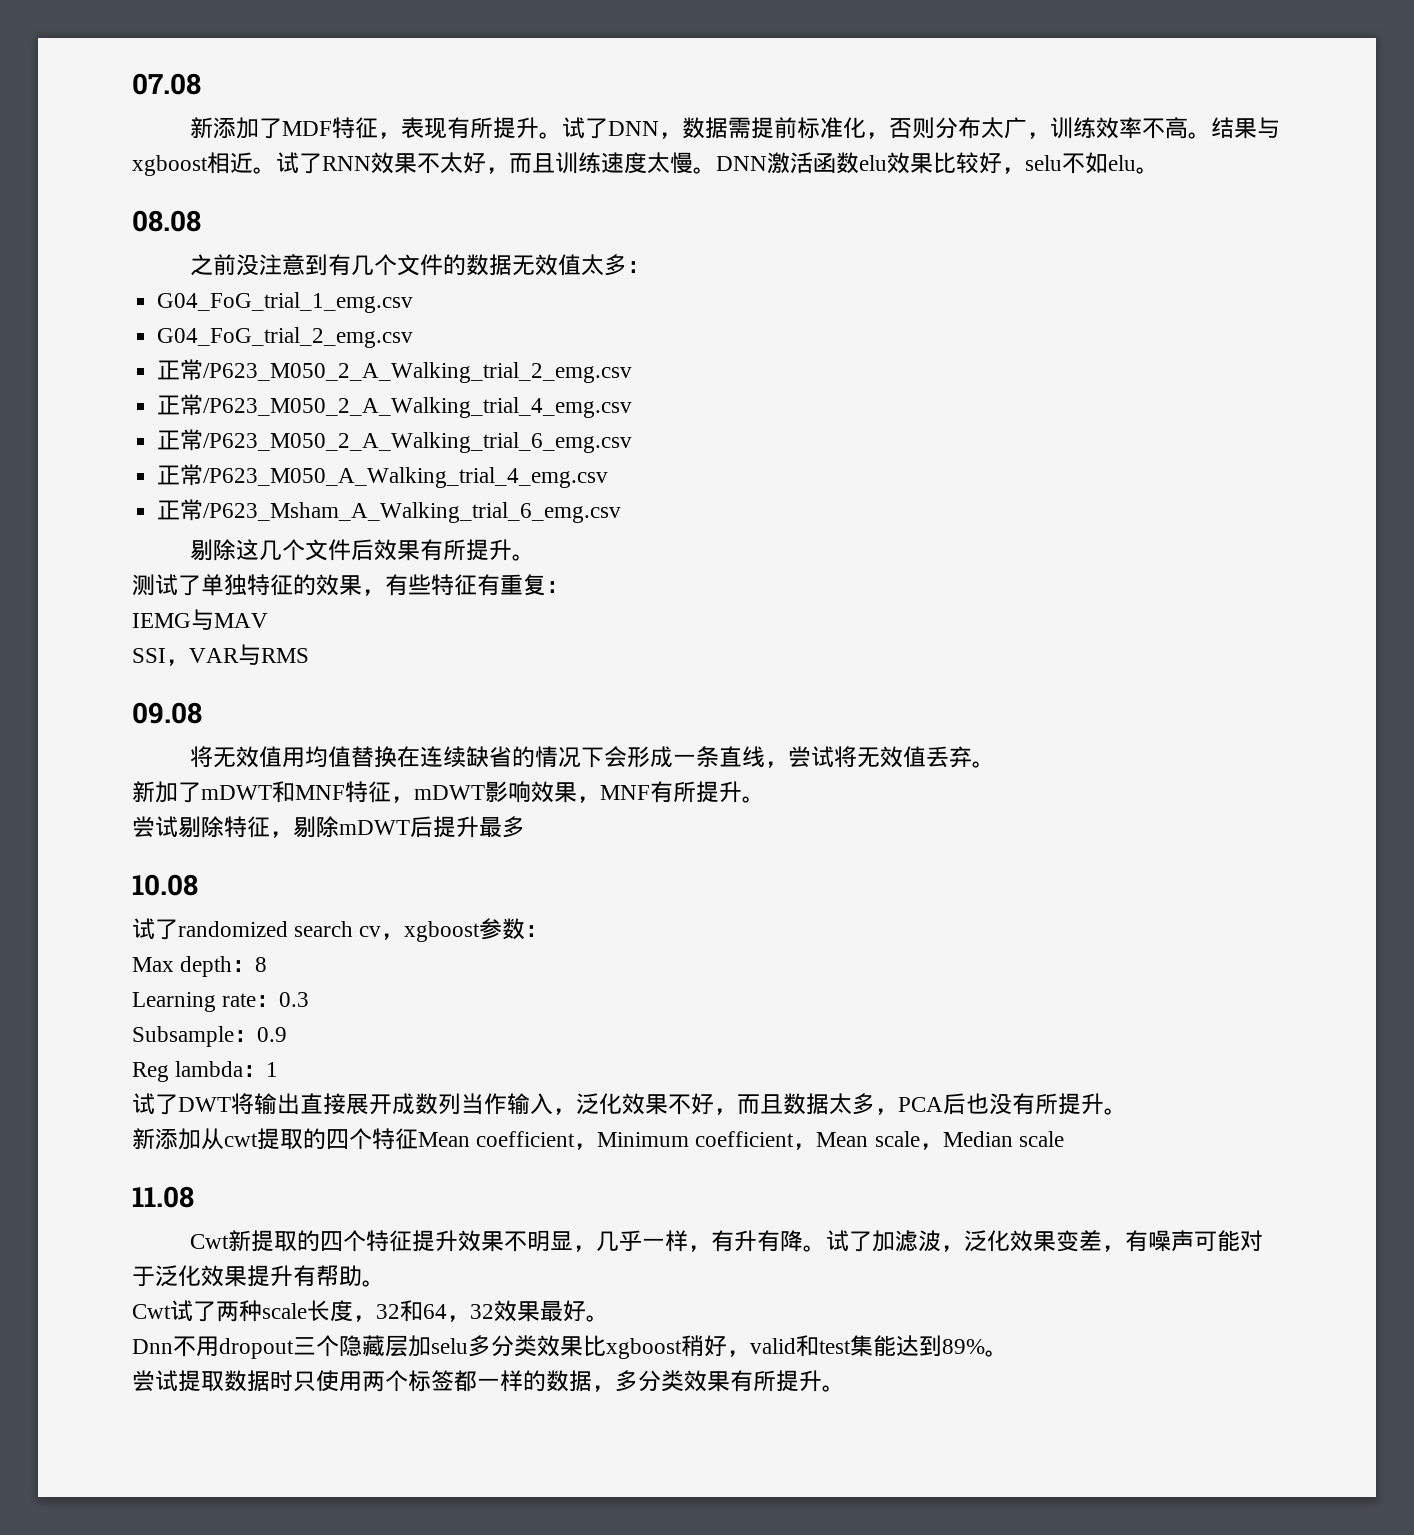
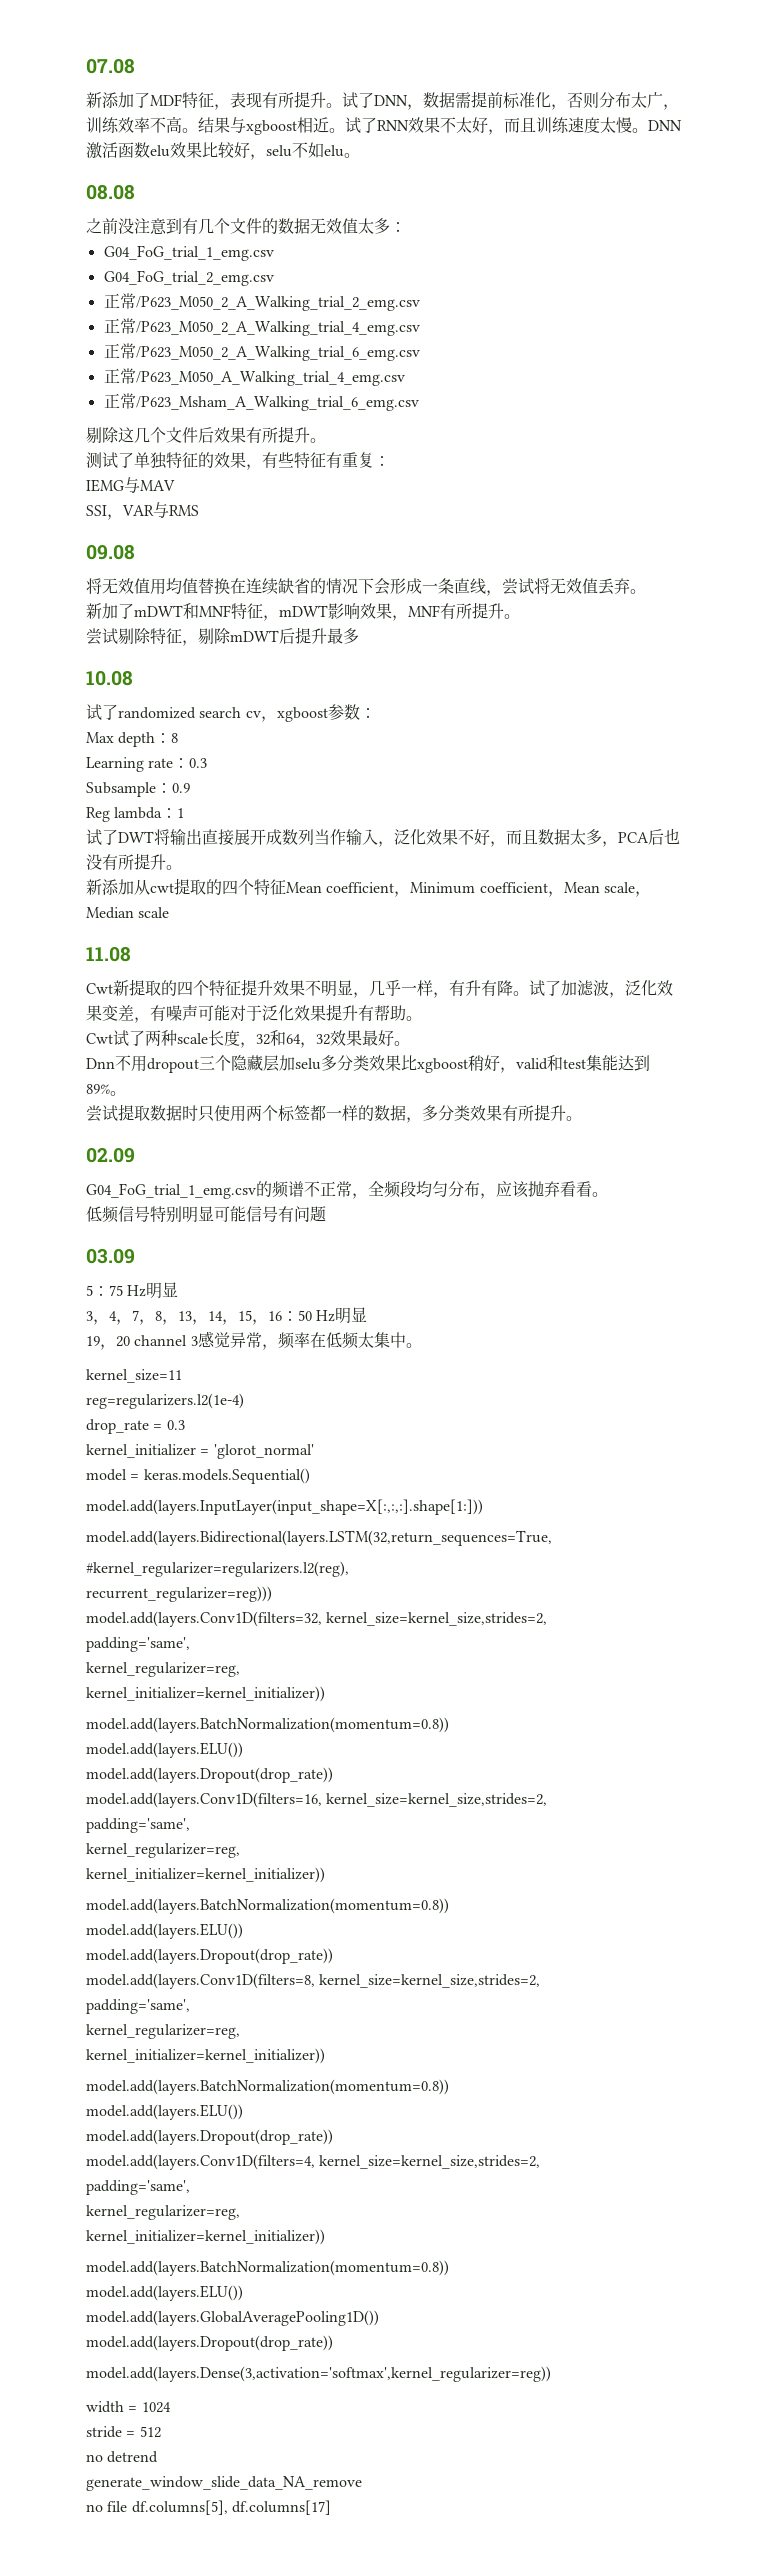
(845, 1388) none -> [86,1147,135,1163] [86,1181,608,1199] [86,1206,326,1223] [86,1248,135,1264] [86,1282,179,1299] [86,1307,368,1325] [86,1331,422,1350] [86,1369,182,1383] [86,1393,244,1409] [86,1419,185,1434] [86,1444,314,1459] [86,1468,310,1484] [86,1499,483,1515] [86,1530,552,1546] [86,1561,349,1577] [86,1586,272,1602] [86,1611,548,1627] [86,1637,190,1652] [86,1662,240,1677] [86,1686,325,1702] [86,1717,449,1733] [86,1742,243,1758] [86,1767,333,1783] [86,1792,548,1808] [86,1818,190,1833] [86,1843,240,1858] [86,1867,325,1883] [86,1898,449,1914] [86,1923,243,1939] [86,1948,333,1964] [86,1973,541,1989] [86,1999,190,2014] [86,2024,240,2039] [86,2048,325,2064] [86,2079,449,2095] [86,2104,243,2120] [86,2129,333,2145] [86,2154,541,2170] [86,2180,190,2195] [86,2205,240,2220] [86,2229,325,2245] [86,2260,449,2276] [86,2285,243,2301] [86,2310,379,2326] [86,2335,333,2351] [86,2366,551,2382] [86,2401,171,2413] [86,2426,161,2438] [86,2451,159,2463] [86,2476,362,2491] [86,2500,331,2515] // 02.09 // G04_FoG_trial_1_emg.csv的频谱不正常，全频段均匀分布，应该抛弃看看。 // 低频信号特别明显可能信号有问题 // 03.09 // 5：75 Hz明显 // 3，4，7，8，13，14，15，16：50 Hz明显 // 19，20 channel 3感觉异常，频率在低频太集中。 // kernel_size=11 // reg=regularizers.l2(1e-4) // drop_rate = 0.3 // kernel_initializer = 'glorot_normal' // model = keras.models.Sequential() // model.add(layers.InputLayer(input_shape=X[:,:,:].shape[1:])) // model.add(layers.Bidirectional(layers.LSTM(32,return_sequences=True, // #kernel_regularizer=regularizers.l2(reg), // recurrent_regularizer=reg))) // model.add(layers.Conv1D(filters=32, kernel_size=kernel_size,strides=2, // padding='same', // kernel_regularizer=reg, // kernel_initializer=kernel_initializer)) // model.add(layers.BatchNormalization(momentum=0.8)) // model.add(layers.ELU()) // model.add(layers.Dropout(drop_rate)) // model.add(layers.Conv1D(filters=16, kernel_size=kernel_size,strides=2, // padding='same', // kernel_regularizer=reg, // kernel_initializer=kernel_initializer)) // model.add(layers.BatchNormalization(momentum=0.8)) // model.add(layers.ELU()) // model.add(layers.Dropout(drop_rate)) // model.add(layers.Conv1D(filters=8, kernel_size=kernel_size,strides=2, // padding='same', // kernel_regularizer=reg, // kernel_initializer=kernel_initializer)) // model.add(layers.BatchNormalization(momentum=0.8)) // model.add(layers.ELU()) // model.add(layers.Dropout(drop_rate)) // model.add(layers.Conv1D(filters=4, kernel_size=kernel_size,strides=2, // padding='same', // kernel_regularizer=reg, // kernel_initializer=kernel_initializer)) // model.add(layers.BatchNormalization(momentum=0.8)) // model.add(layers.ELU()) // model.add(layers.GlobalAveragePooling1D()) // model.add(layers.Dropout(drop_rate)) // model.add(layers.Dense(3,activation='softmax',kernel_regularizer=reg)) // width = 1024 // stride = 512 // no detrend // generate_window_slide_data_NA_remove // no file df.columns[5], df.columns[17]

